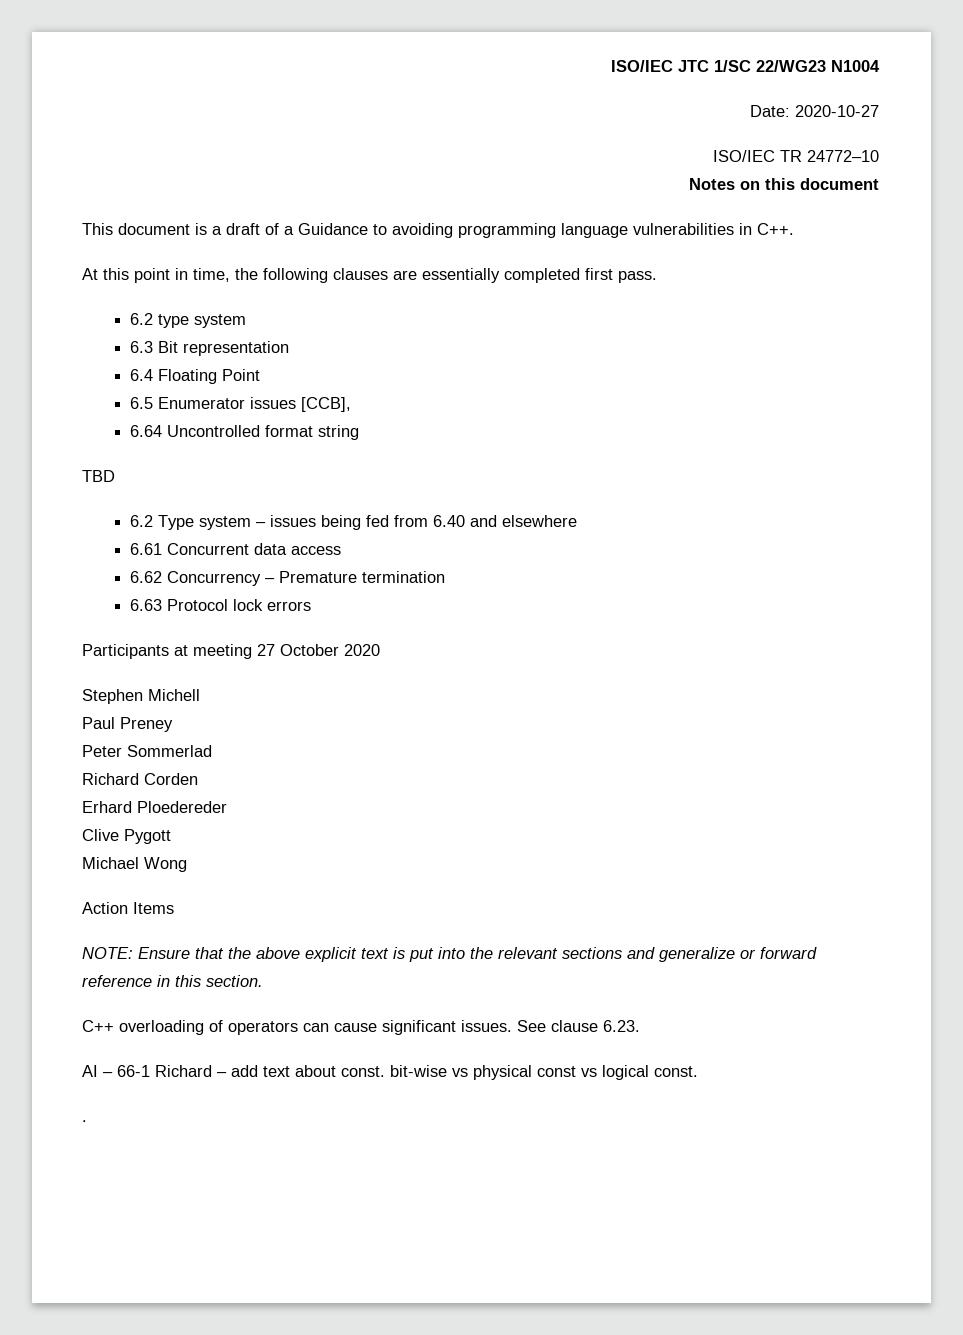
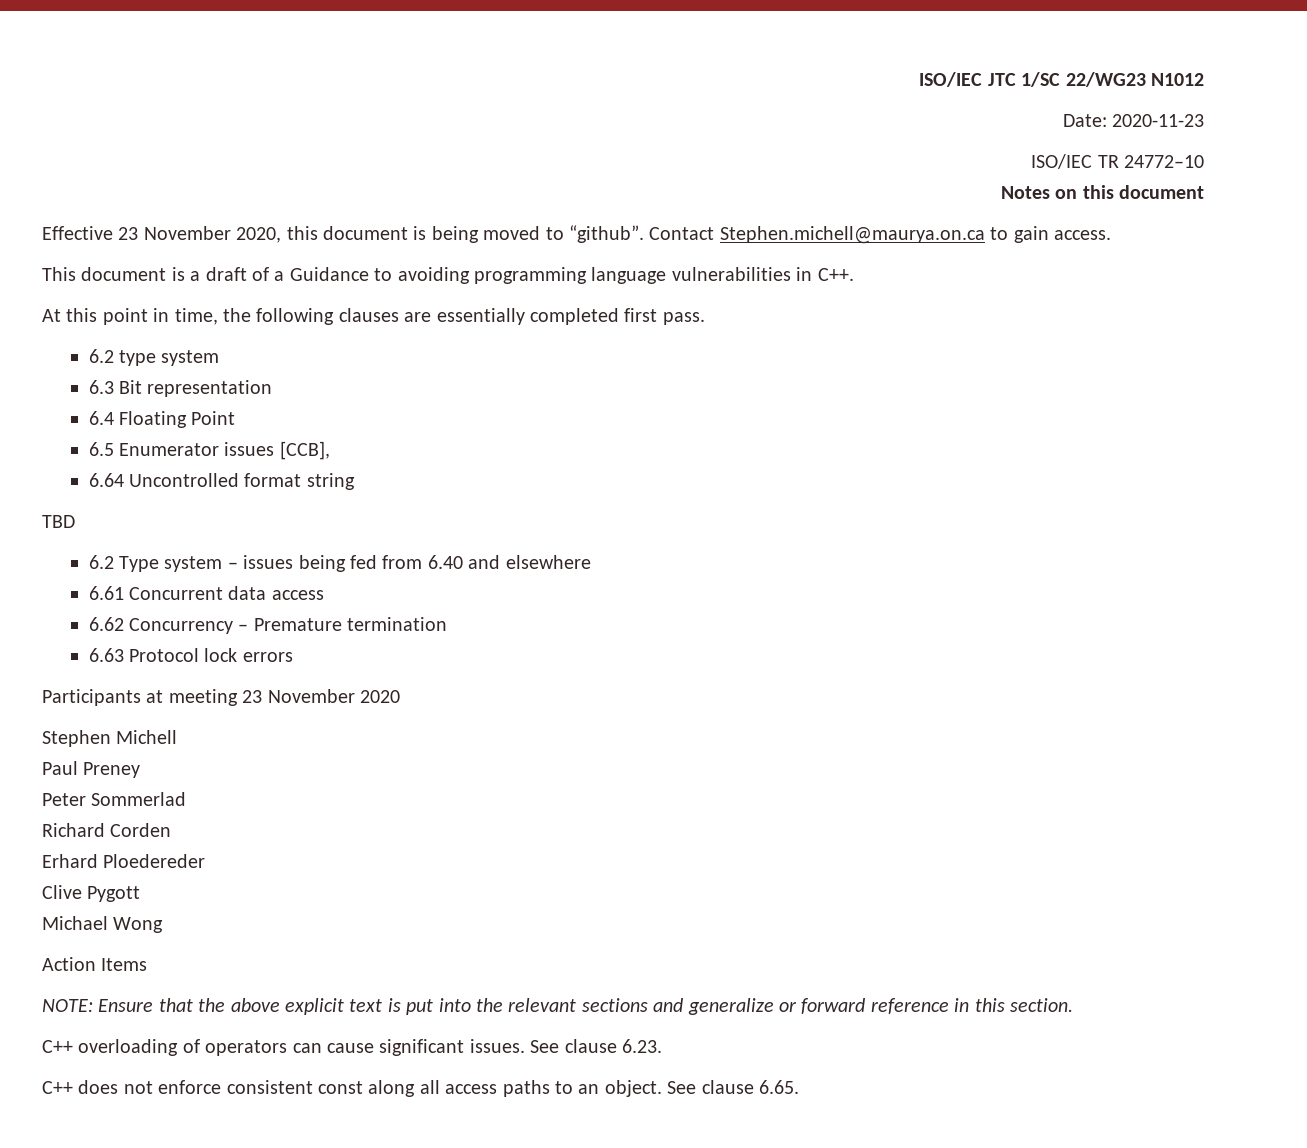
[831,60,880,72] N1004 -> [1151,73,1204,86] N1012
[795,105,879,117] 2020-10-27 -> [1112,114,1204,127] 2020-11-23
(879, 184) none -> [42,225,1111,244] // Effective 23 November 2020, this document is being moved to “github”. Contact Stephen.michell@maurya.on.ca to gain access.
[257,644,339,656] 27 October -> [242,689,355,703] 23 November
[82,1065,698,1080] [82,1120,87,1122] AI – 66-1 Richard – add text about const. bit-wise vs physical const vs logical const. // . -> [42,1080,799,1097] C++ does not enforce consistent const along all access paths to an object. See clause 6.65.

